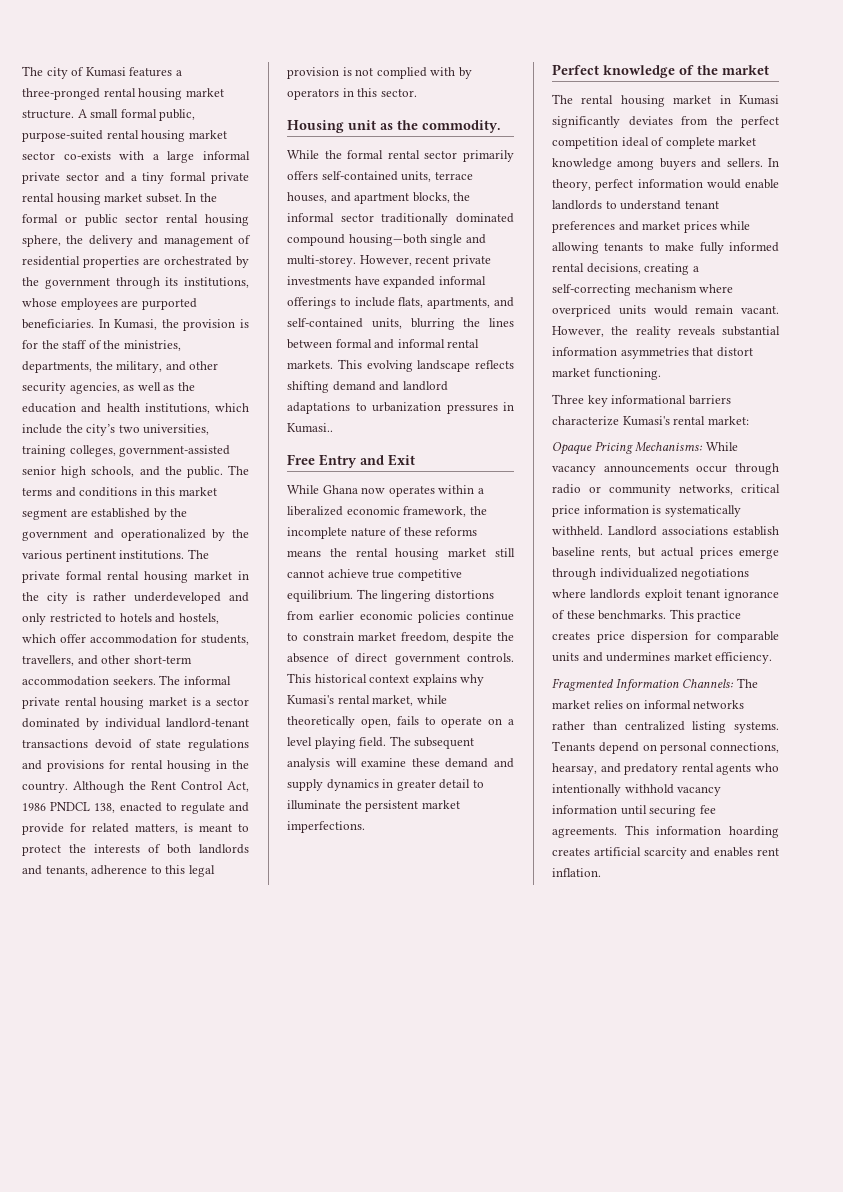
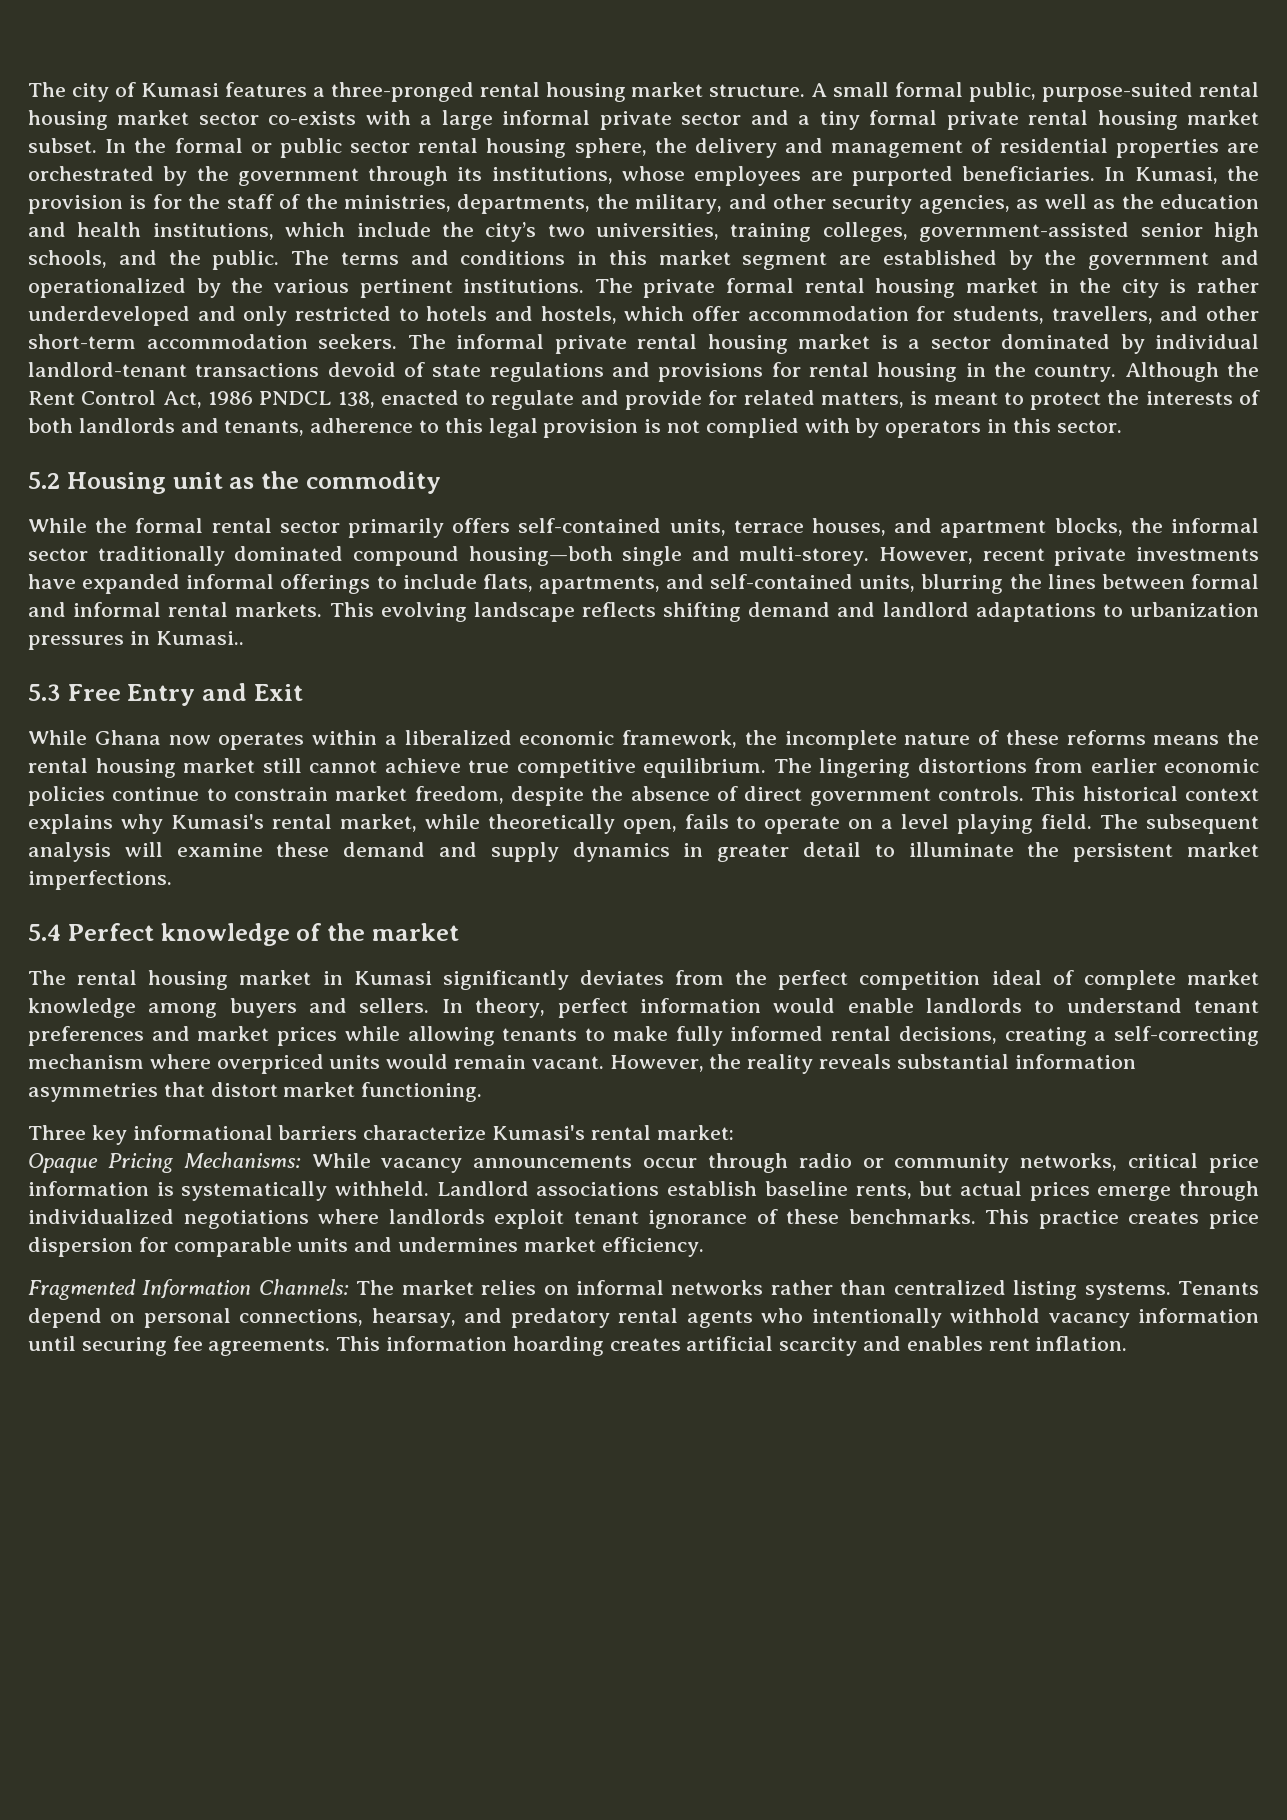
(417, 93) none -> [28,472,60,489] 5.2
[422,120,501,133] commodity. -> [305,471,441,494] commodity
(333, 428) none -> [28,684,61,701] 5.3
(365, 827) none -> [28,924,61,941] 5.4

